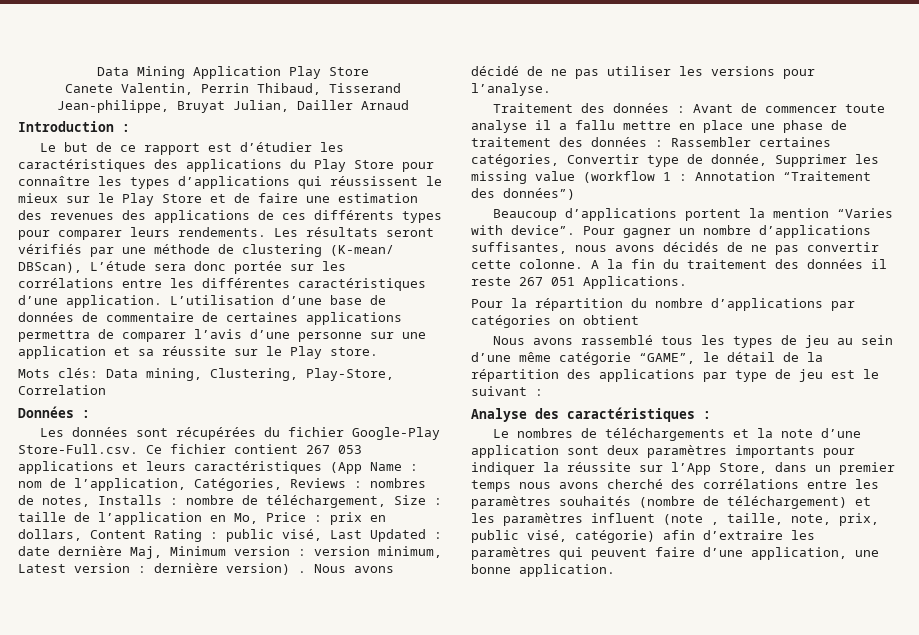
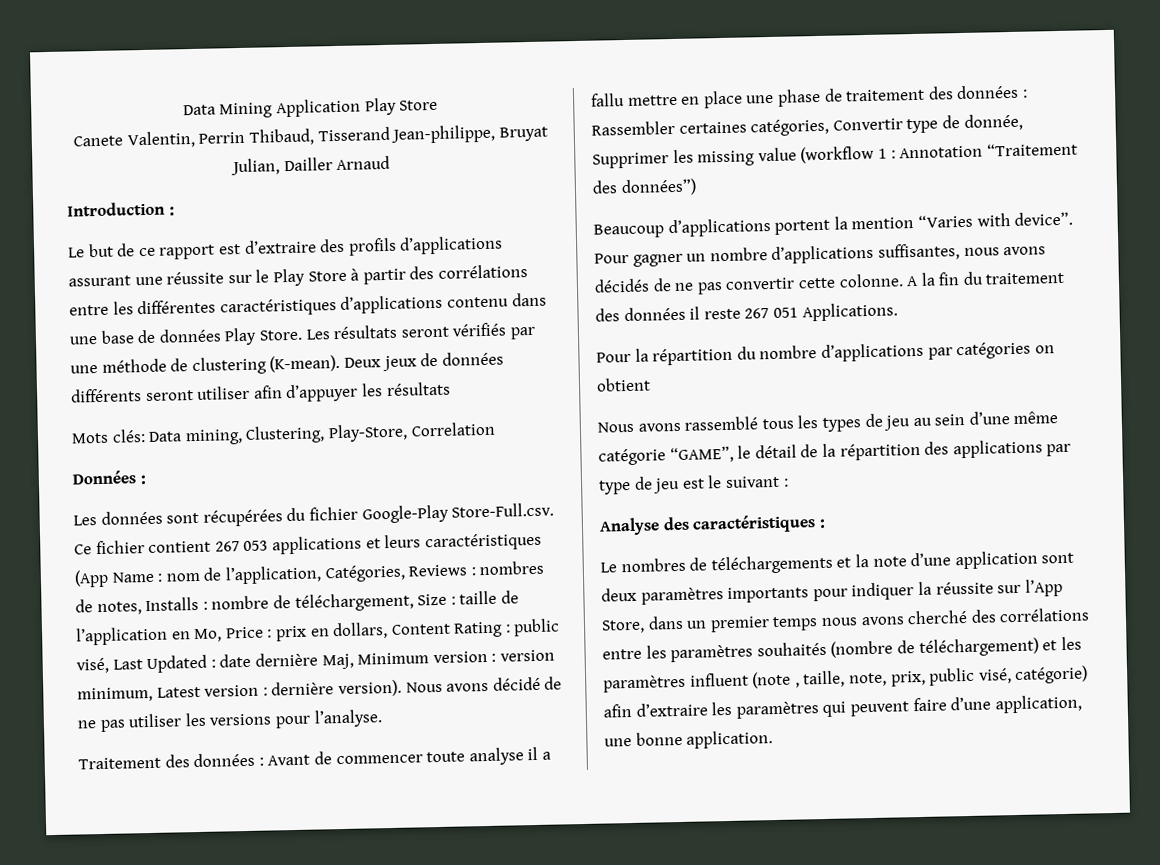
[240,142,345,152] [18,159,434,172] [18,176,442,189] [18,193,418,206] [18,210,442,223] [18,227,266,240] d’étudier les caractéristiques des applications du Play Store pour connaître les types d’applications qui réussissent le mieux sur le Play Store et de faire une estimation des revenues des applications de ces différents types pour comparer leurs rendements. -> [243,235,504,256] [68,264,528,287] [69,292,547,317] [69,327,303,346] d’extraire des profils d’applications assurant une réussite sur le Play Store à partir des corrélations entre les différentes caractéristiques d’applications contenu dans une base de données Play Store.
[330,245,394,256] [18,261,346,274] [18,278,426,291] [18,295,386,308] [18,312,402,325] [18,329,426,342] [18,346,378,359] (K-mean/ DBScan), L’étude sera donc portée sur les corrélations entre les différentes caractéristiques d’une application. L’utilisation d’une base de données de commentaire de certaines applications permettra de comparer l’avis d’une personne sur une application et sa réussite sur le Play store. -> [269,351,504,373] [70,381,451,403] (K-mean). Deux jeux de données différents seront utiliser afin d’appuyer les résultats
[226,563,306,575] version) . -> [337,679,402,698] version).

